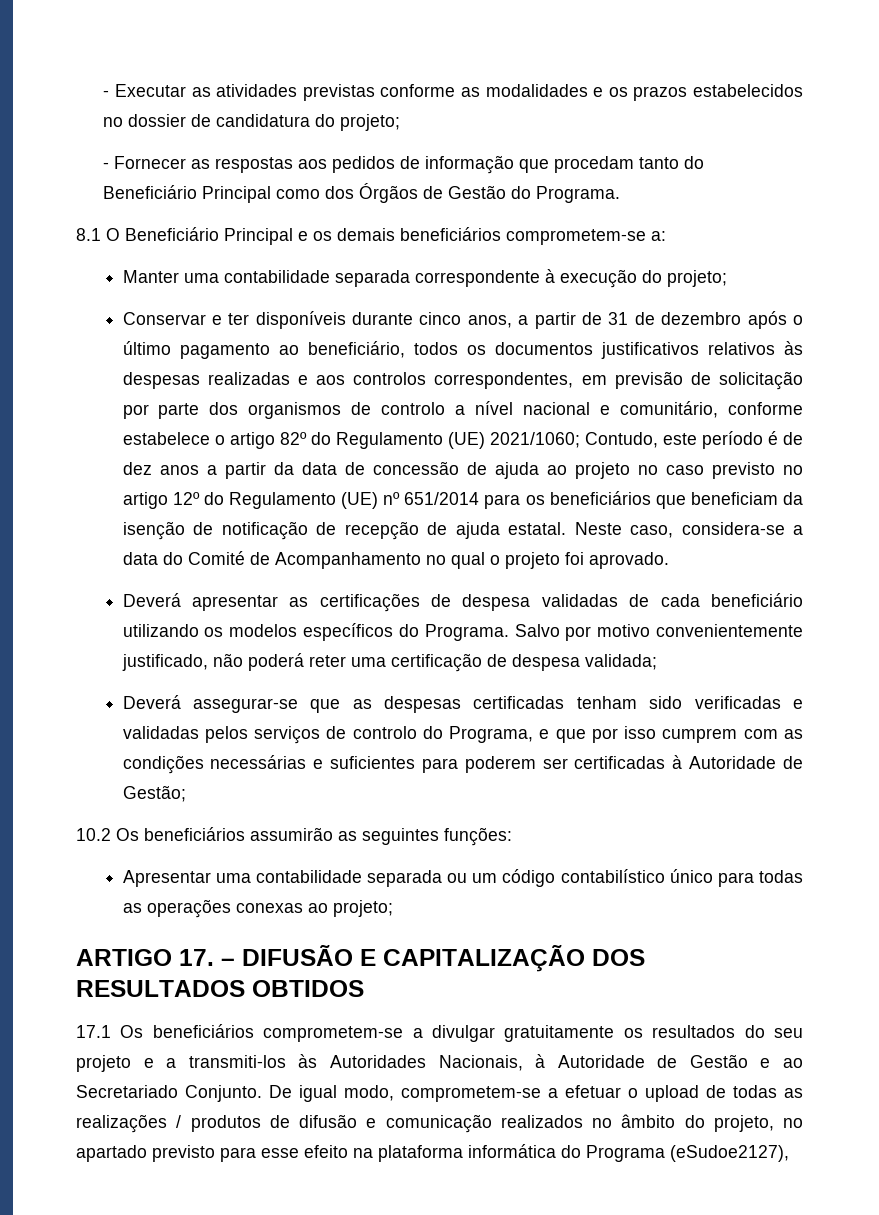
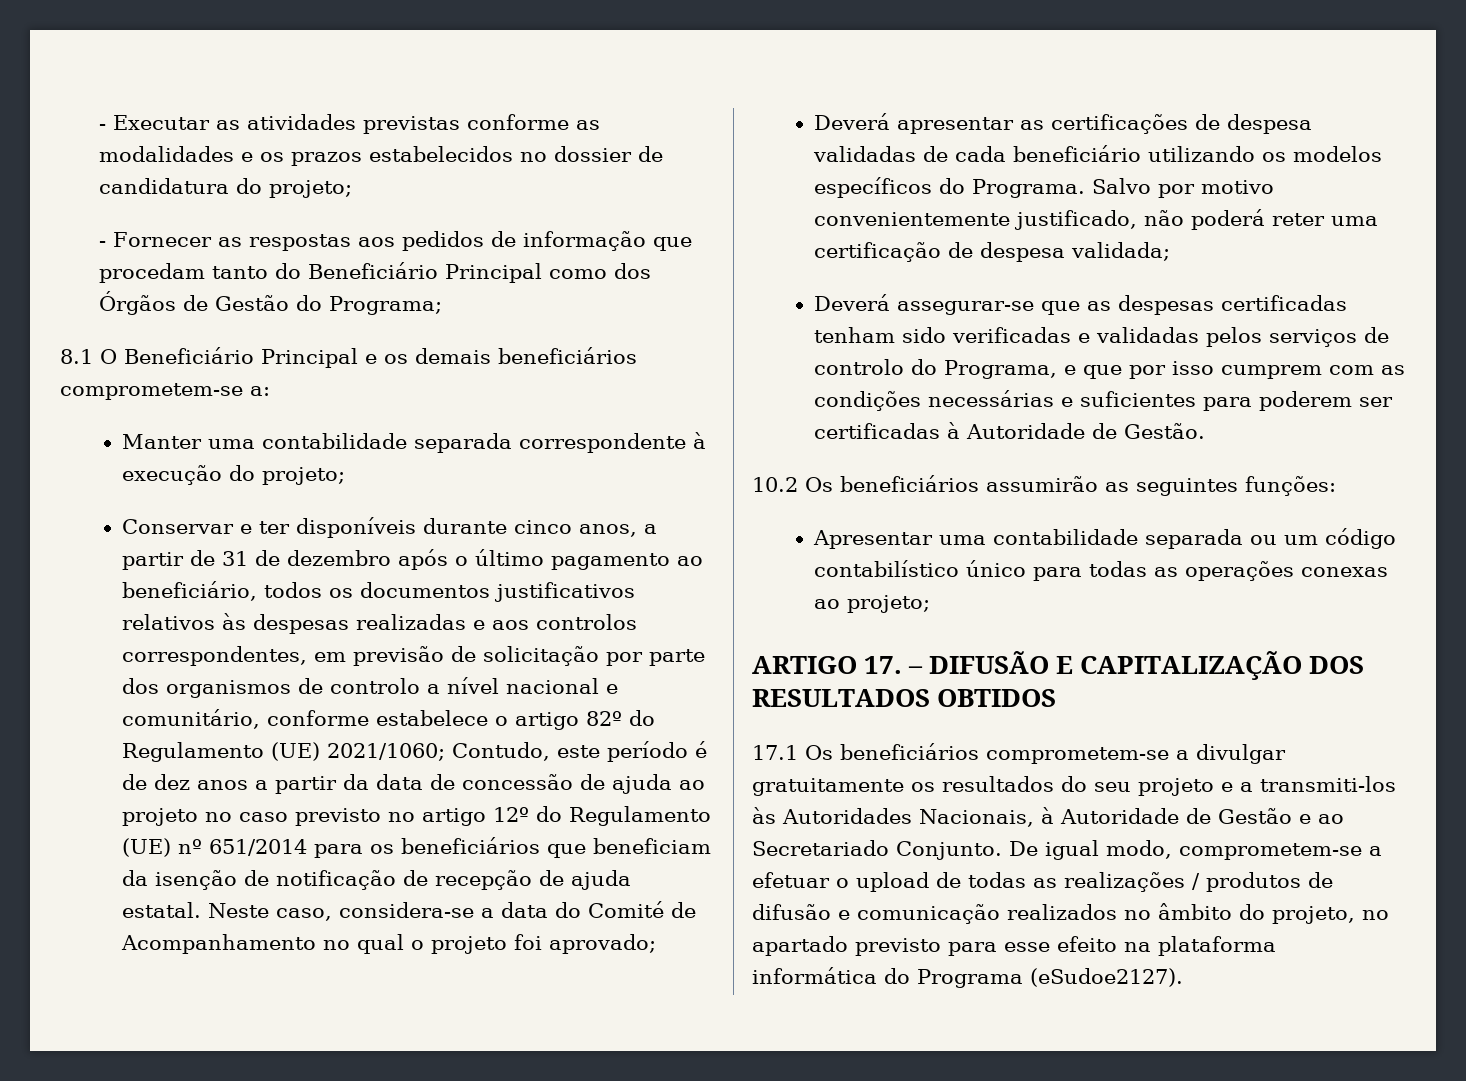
[536,186,621,203] Programa. -> [329,296,443,315] Programa;
[588,552,669,569] aprovado. -> [548,934,656,954] aprovado;
[122,785,186,802] Gestão; -> [1123,423,1205,439] Gestão.
[670,1145,789,1162] (eSudoe2127), -> [1030,968,1183,987] (eSudoe2127).

